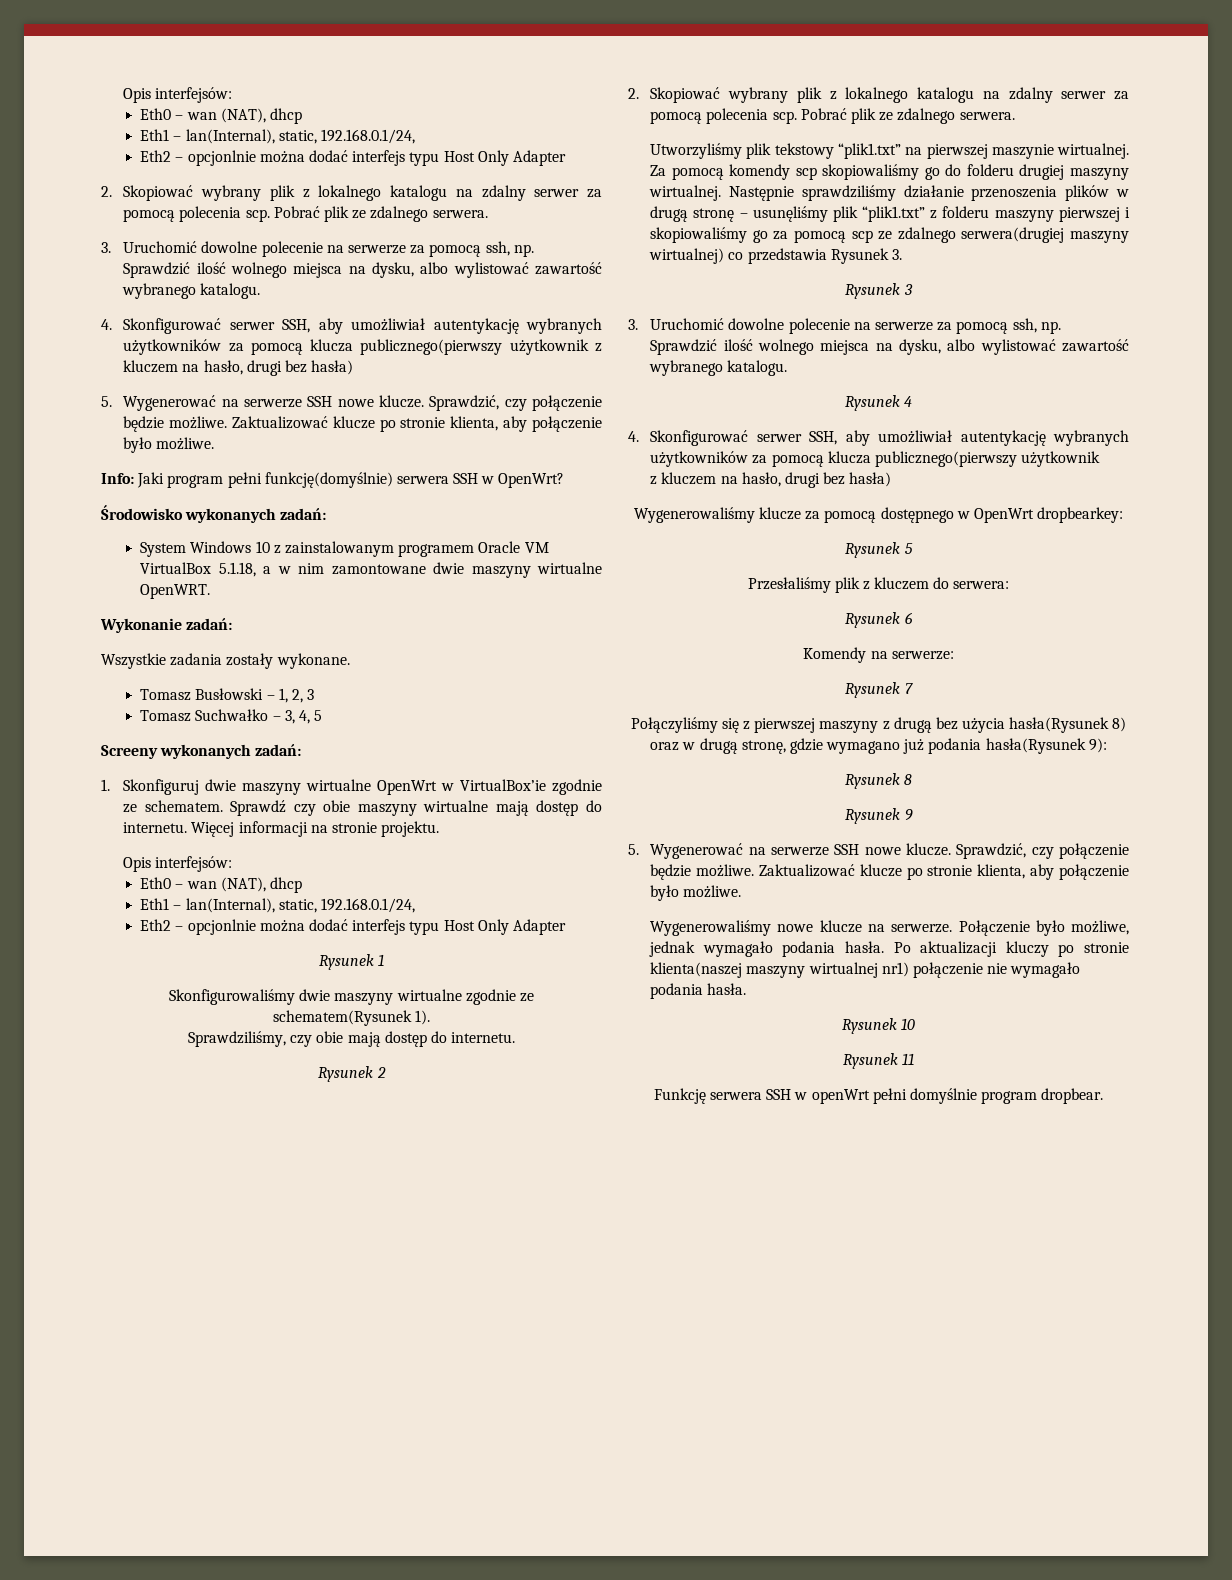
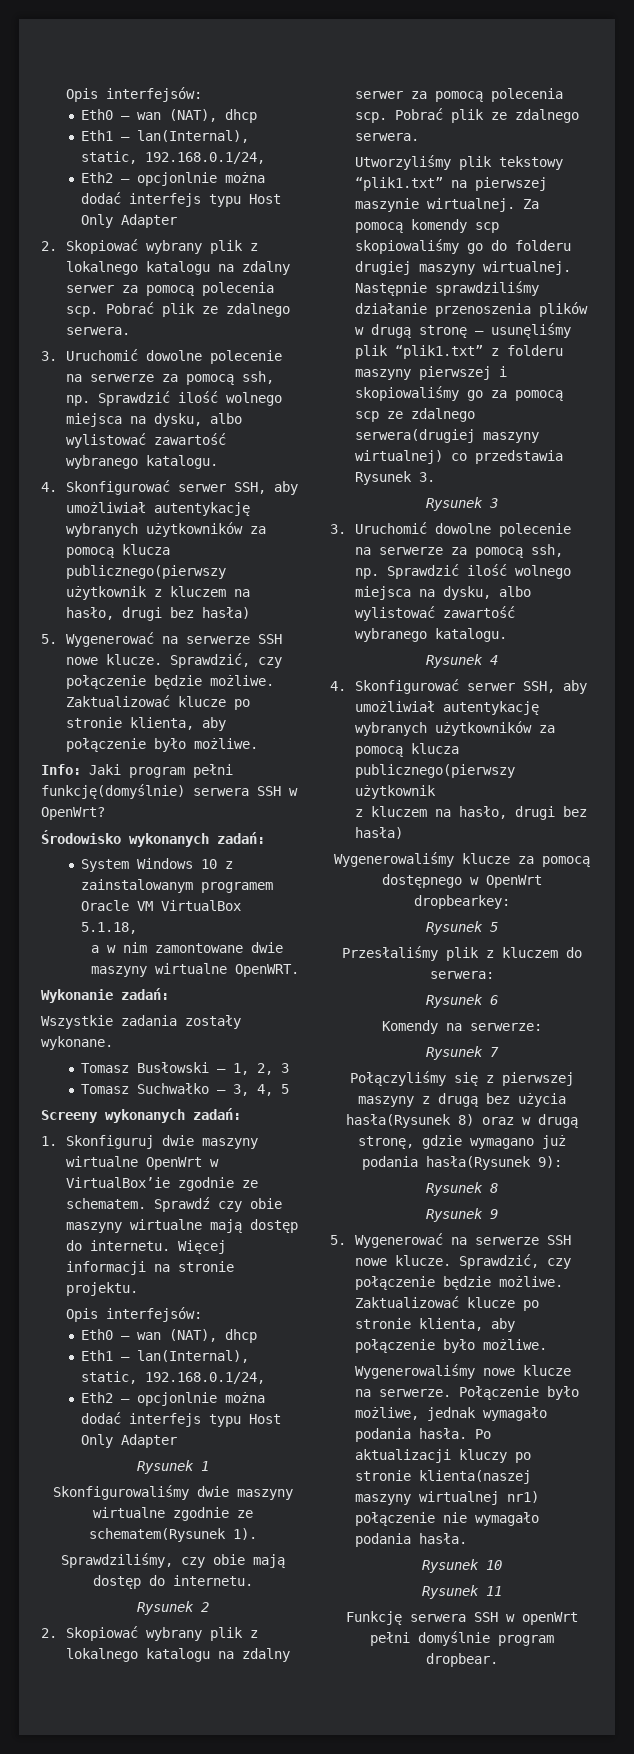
(256, 569) none -> (137, 928) //

